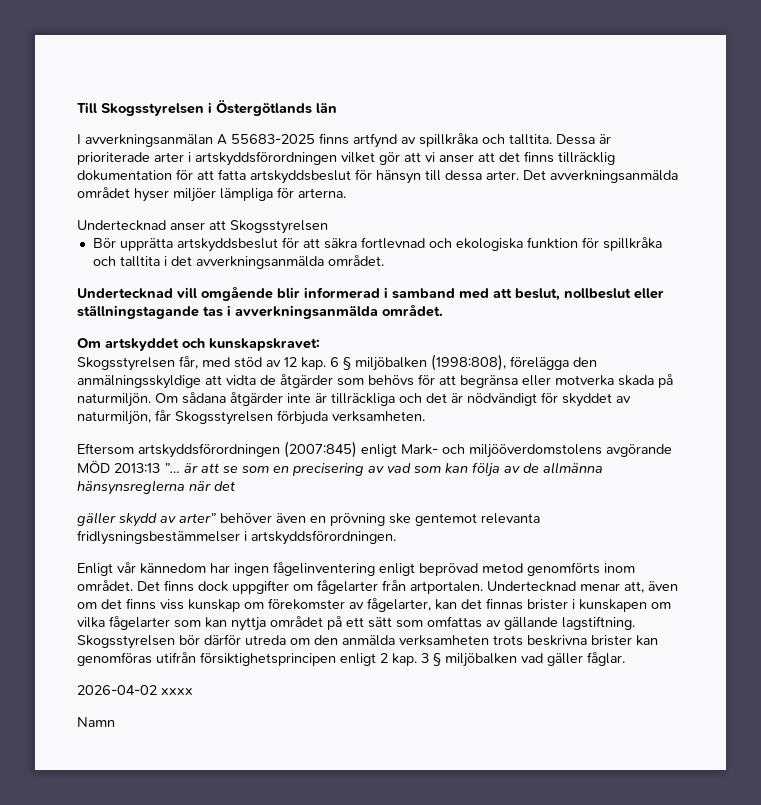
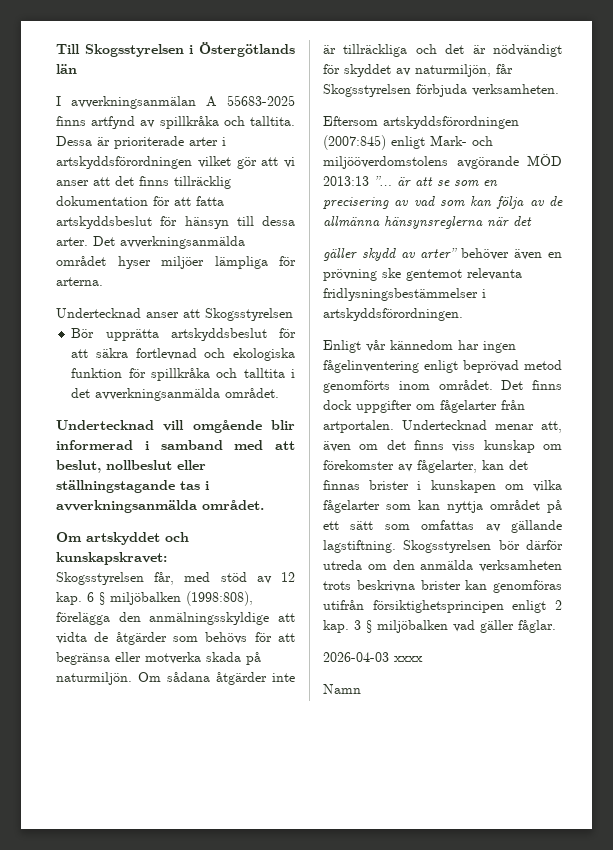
[77,685,157,695] 2026-04-02 -> [323,652,389,662] 2026-04-03

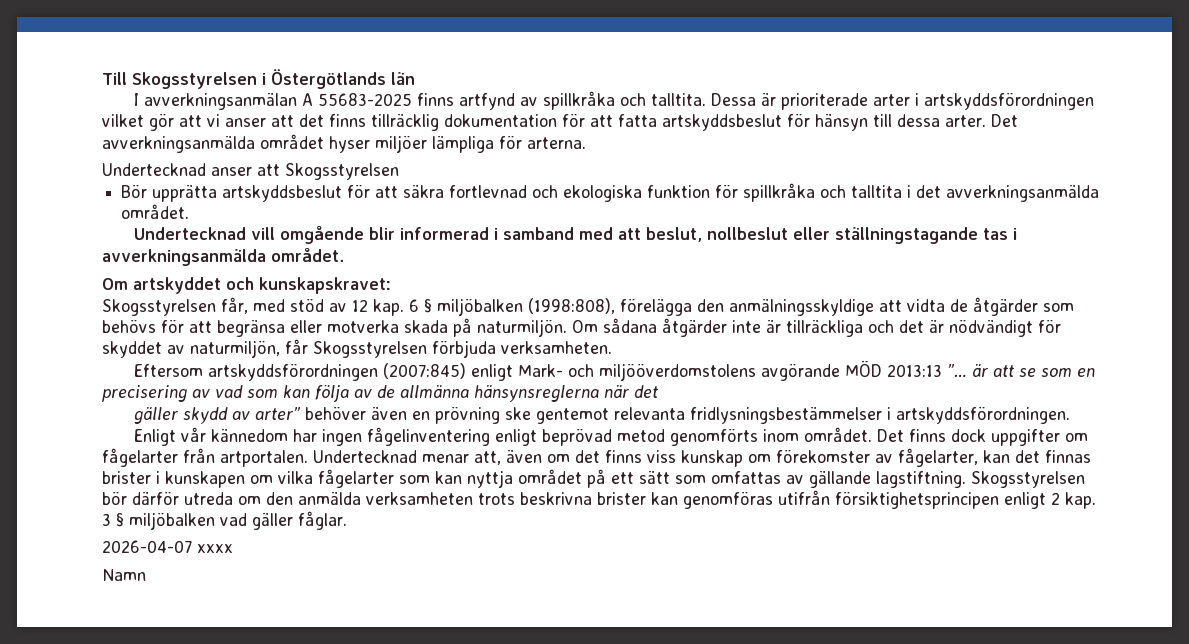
[323,652,389,662] 2026-04-03 -> [102,540,192,553] 2026-04-07

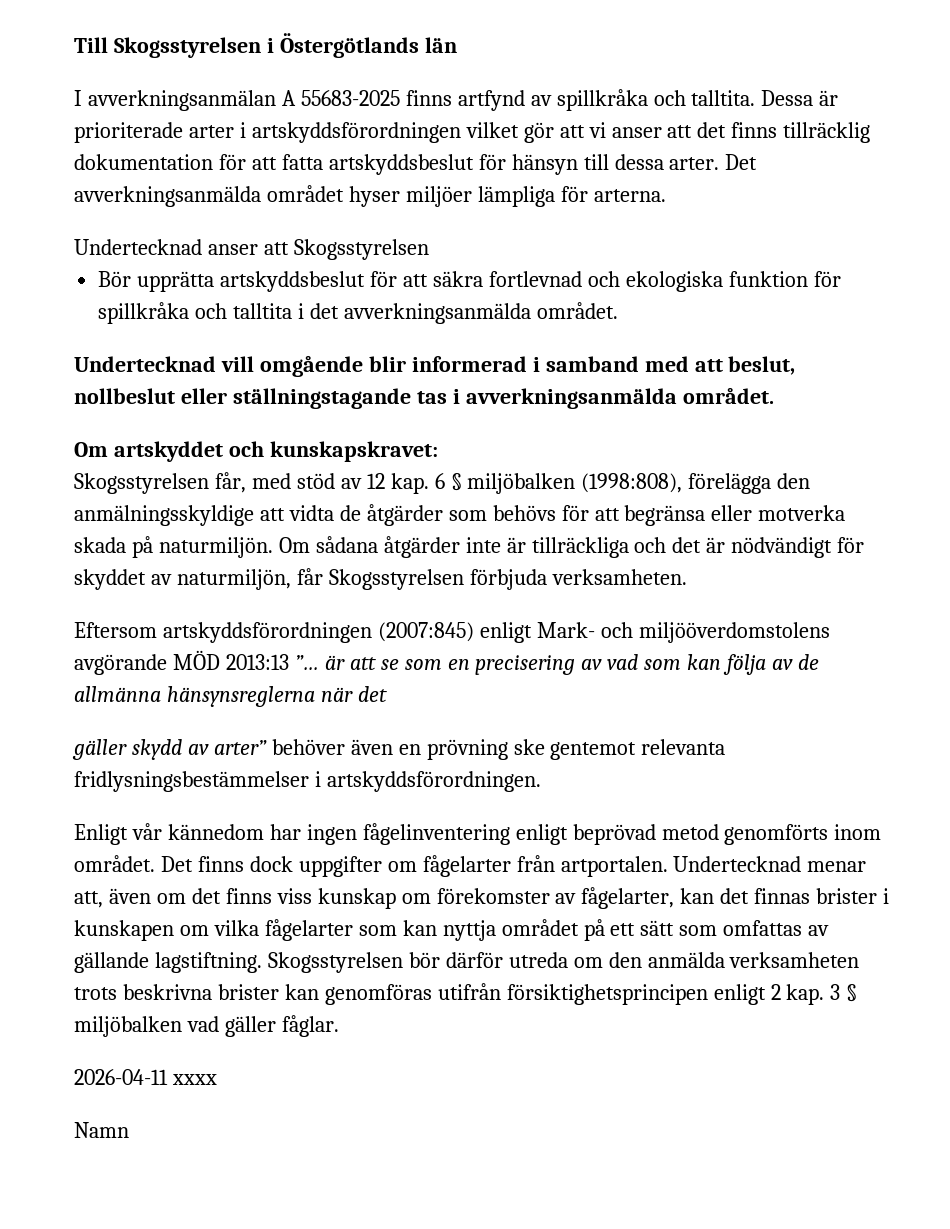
[102,540,192,553] 2026-04-07 -> [74,1069,168,1085] 2026-04-11

